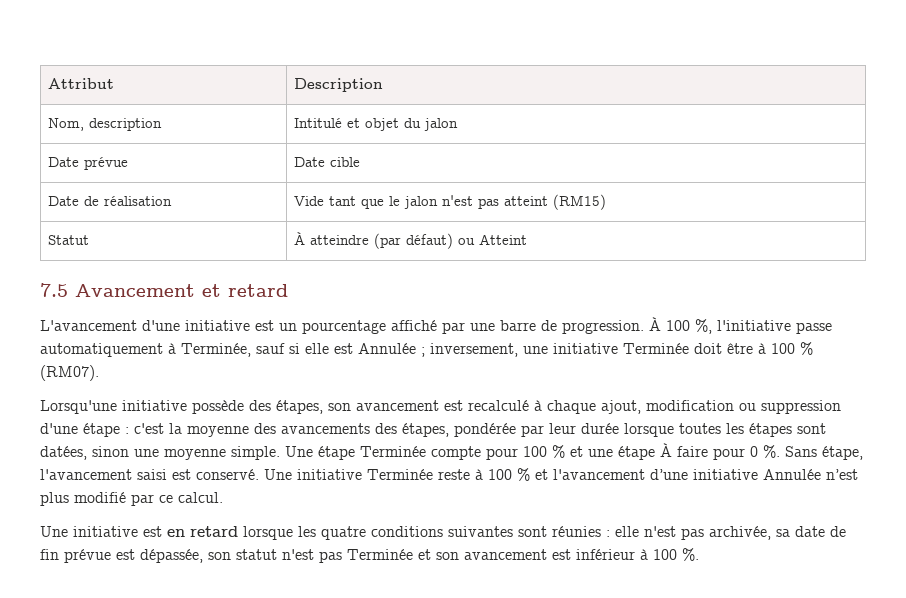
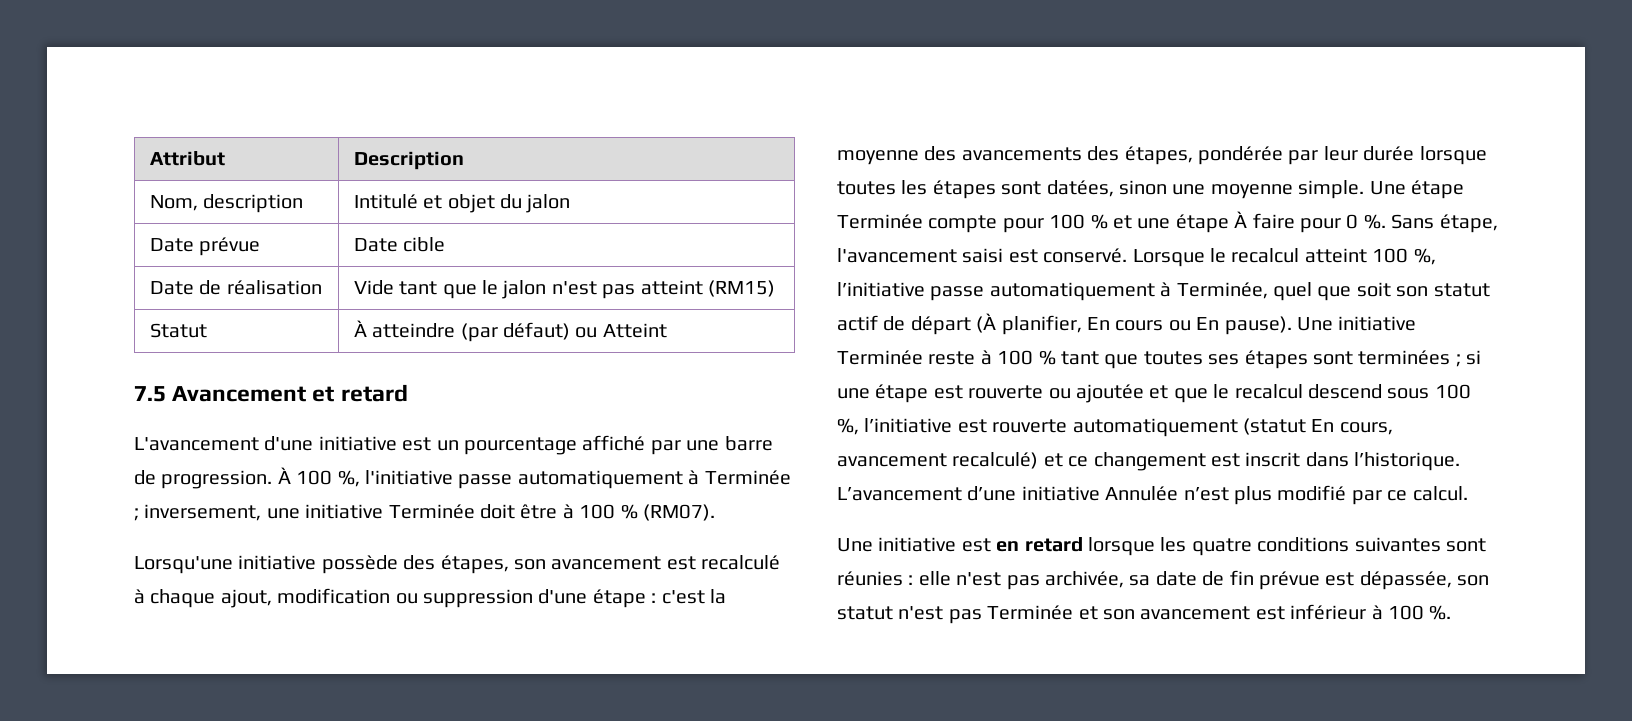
[181,343,416,357] Terminée, sauf si elle est Annulée -> [704,470,791,485] Terminée
(259, 474) none -> [1132,248,1436,267] [837,282,1490,301] [837,313,1292,335] Lorsque le recalcul atteint 100 %, l’initiative passe automatiquement à Terminée, quel que soit son statut actif de départ (À planifier, En cours ou En pause).
[535,469,645,480] et l'avancement -> [1061,350,1482,369] [837,384,1471,403] [837,418,1393,437] [837,452,1461,471] [837,487,962,501] tant que toutes ses étapes sont terminées ; si une étape est rouverte ou ajoutée et que le recalcul descend sous 100 %, l’initiative est rouverte automatiquement (statut En cours, avancement recalculé) et ce changement est inscrit dans l’historique. L’avancement

